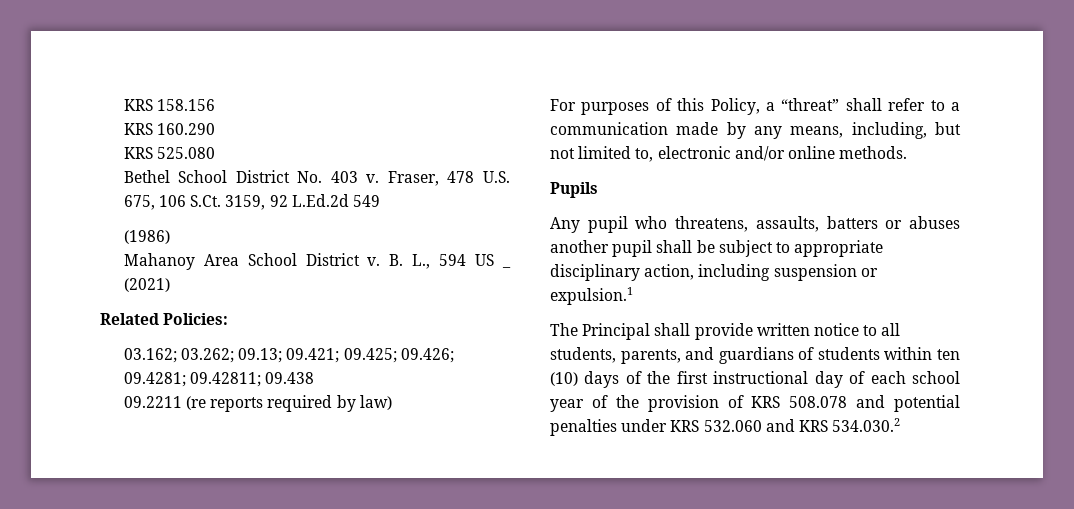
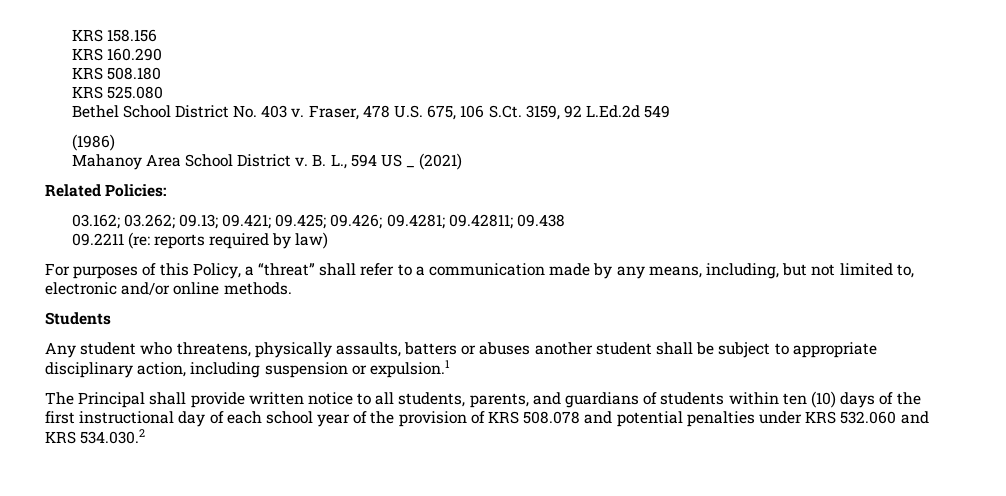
(216, 129) none -> [71,67,161,80] // KRS 508.180
[186,396,207,410] (re -> [127,232,150,249] (re:
[550,182,598,198] Pupils -> [45,312,111,325] Students
[587,216,628,233] pupil -> [80,342,137,355] student
(749, 224) none -> [254,342,332,358] physically
[612,240,653,257] pupil -> [595,342,652,355] student

